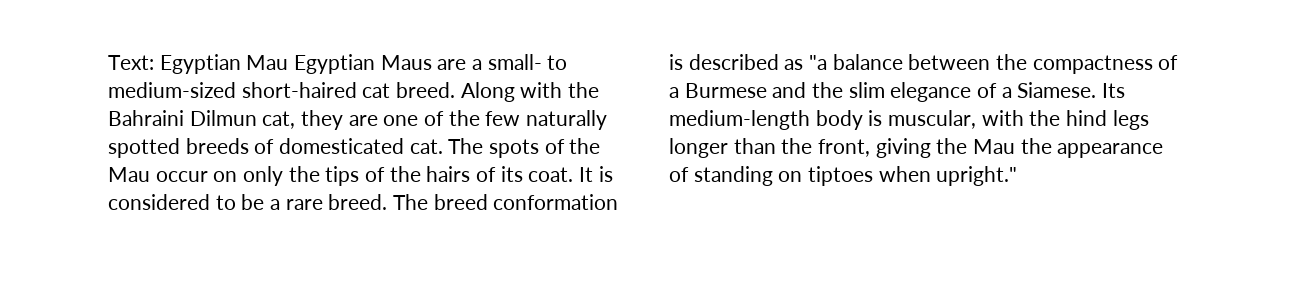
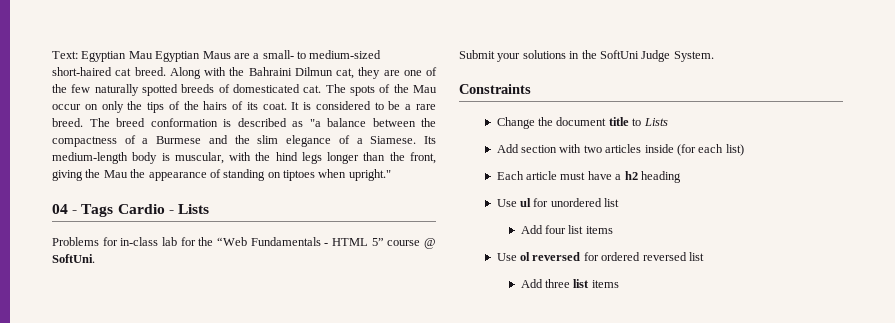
(1018, 176) none -> [52,204,209,217] [52,237,437,249] [52,254,95,263] [459,50,714,62] [459,84,531,94] [496,117,668,129] [496,144,744,156] [496,171,681,183] [496,198,620,207] [520,225,613,234] [496,252,704,261] [520,279,619,288] // 04 - Tags Cardio - Lists // Problems for in-class lab for the “Web Fundamentals - HTML 5” course @ SoftUni. // Submit your solutions in the SoftUni Judge System. // Constraints // Change the document title to Lists // Add section with two articles inside (for each list) // Each article must have a h2 heading // Use ul for unordered list // Add four list items // Use ol reversed for ordered reversed list // Add three list items

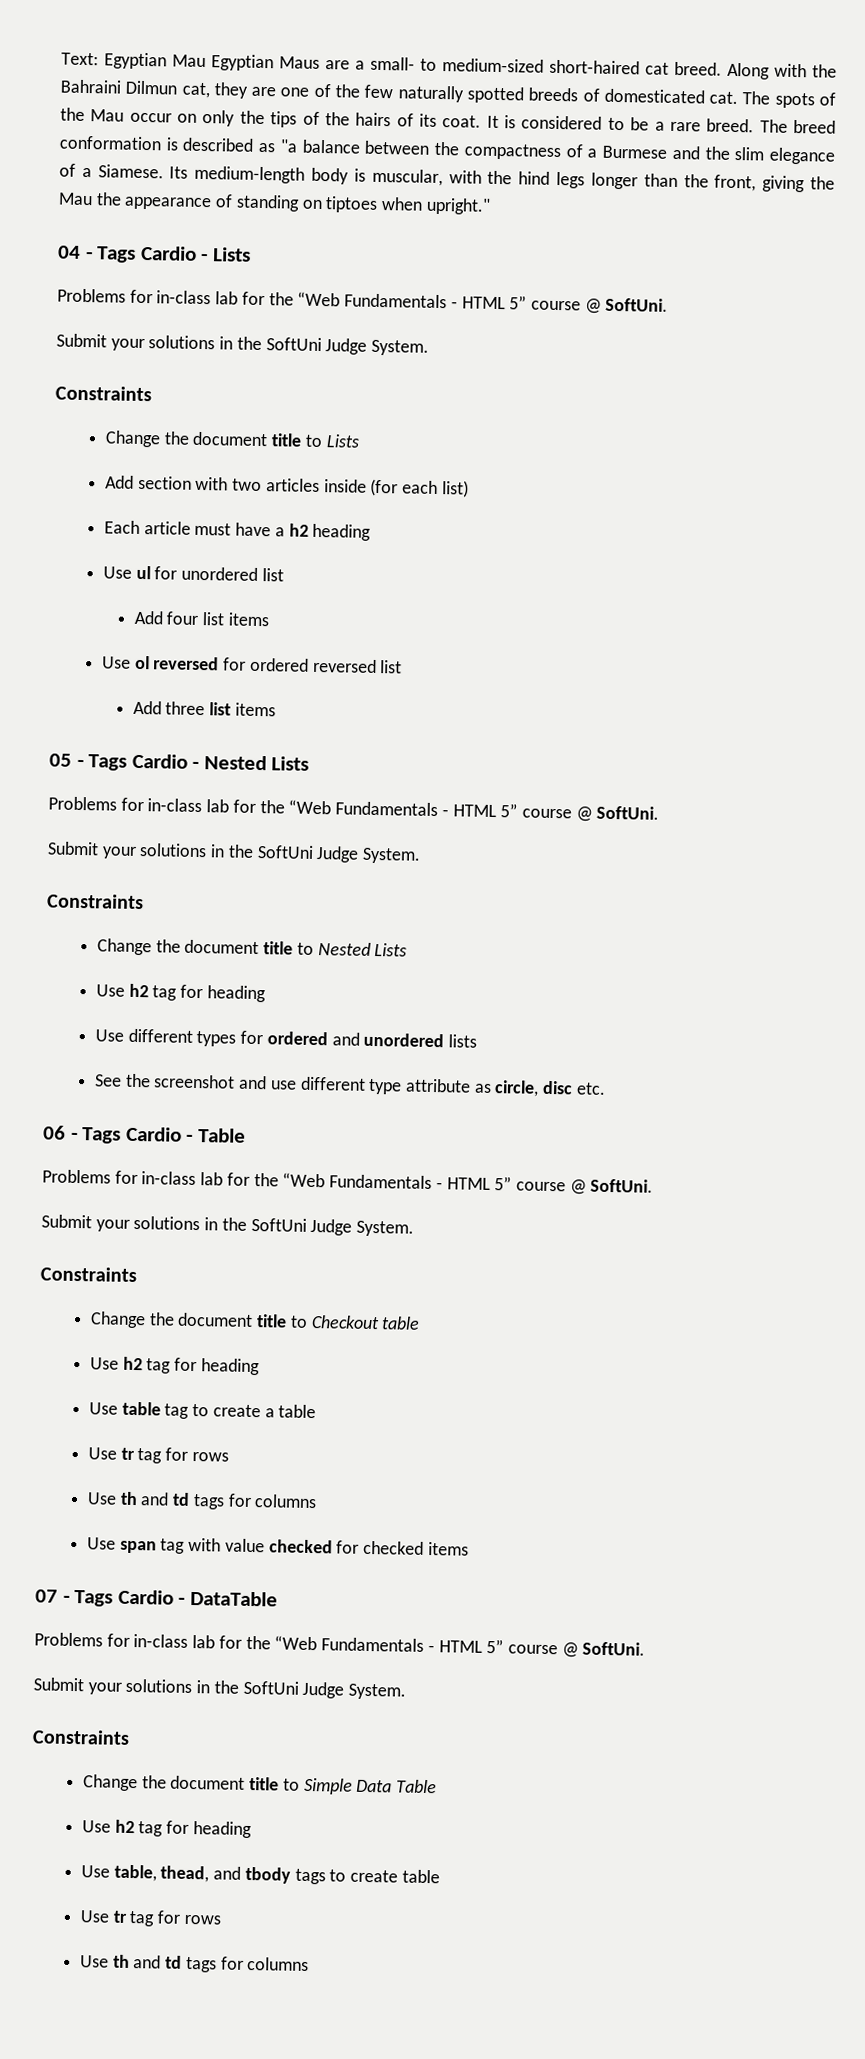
(619, 284) none -> [49,753,310,771] [48,796,660,822] [47,841,422,864] [47,893,144,910] [96,938,408,957] [95,983,266,1003] [94,1028,477,1048] [93,1073,606,1097] [43,1125,246,1144] [42,1169,654,1195] [41,1214,415,1237] [40,1266,137,1283] [89,1311,421,1330] [89,1356,260,1376] [88,1401,317,1419] [87,1447,229,1464] [86,1491,318,1510] [86,1537,469,1556] [35,1589,278,1607] [34,1632,646,1658] [33,1677,407,1700] [32,1729,130,1745] [82,1774,437,1795] [81,1819,252,1839] [80,1864,440,1885] [79,1910,221,1927] [79,1954,310,1973] // 05 - Tags Cardio - Nested Lists // Problems for in-class lab for the “Web Fundamentals - HTML 5” course @ SoftUni. // Submit your solutions in the SoftUni Judge System. // Constraints // Change the document title to Nested Lists // Use h2 tag for heading // Use different types for ordered and unordered lists // See the screenshot and use different type attribute as circle, disc etc. // 06 - Tags Cardio - Table // Problems for in-class lab for the “Web Fundamentals - HTML 5” course @ SoftUni. // Submit your solutions in the SoftUni Judge System. // Constraints // Change the document title to Checkout tablе // Use h2 tag for heading // Use table tag to create a table // Use tr tag for rows // Use th and td tags for columns // Use span tag with value checked for checked items // 07 - Tags Cardio - DataTable // Problems for in-class lab for the “Web Fundamentals - HTML 5” course @ SoftUni. // Submit your solutions in the SoftUni Judge System. // Constraints // Change the document title to Simple Data Table // Use h2 tag for heading // Use table, thead, and tbody tags to create table // Use tr tag for rows // Use th and td tags for columns

